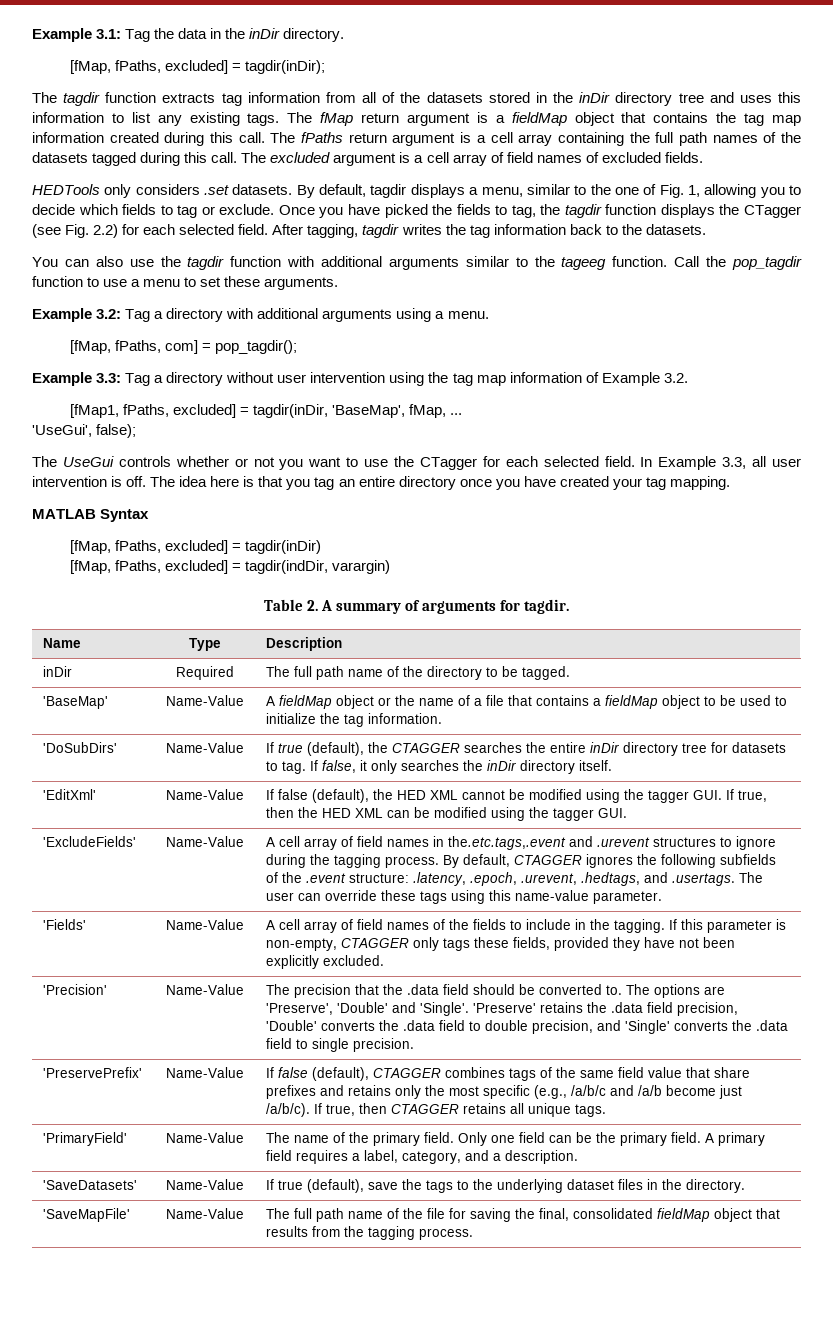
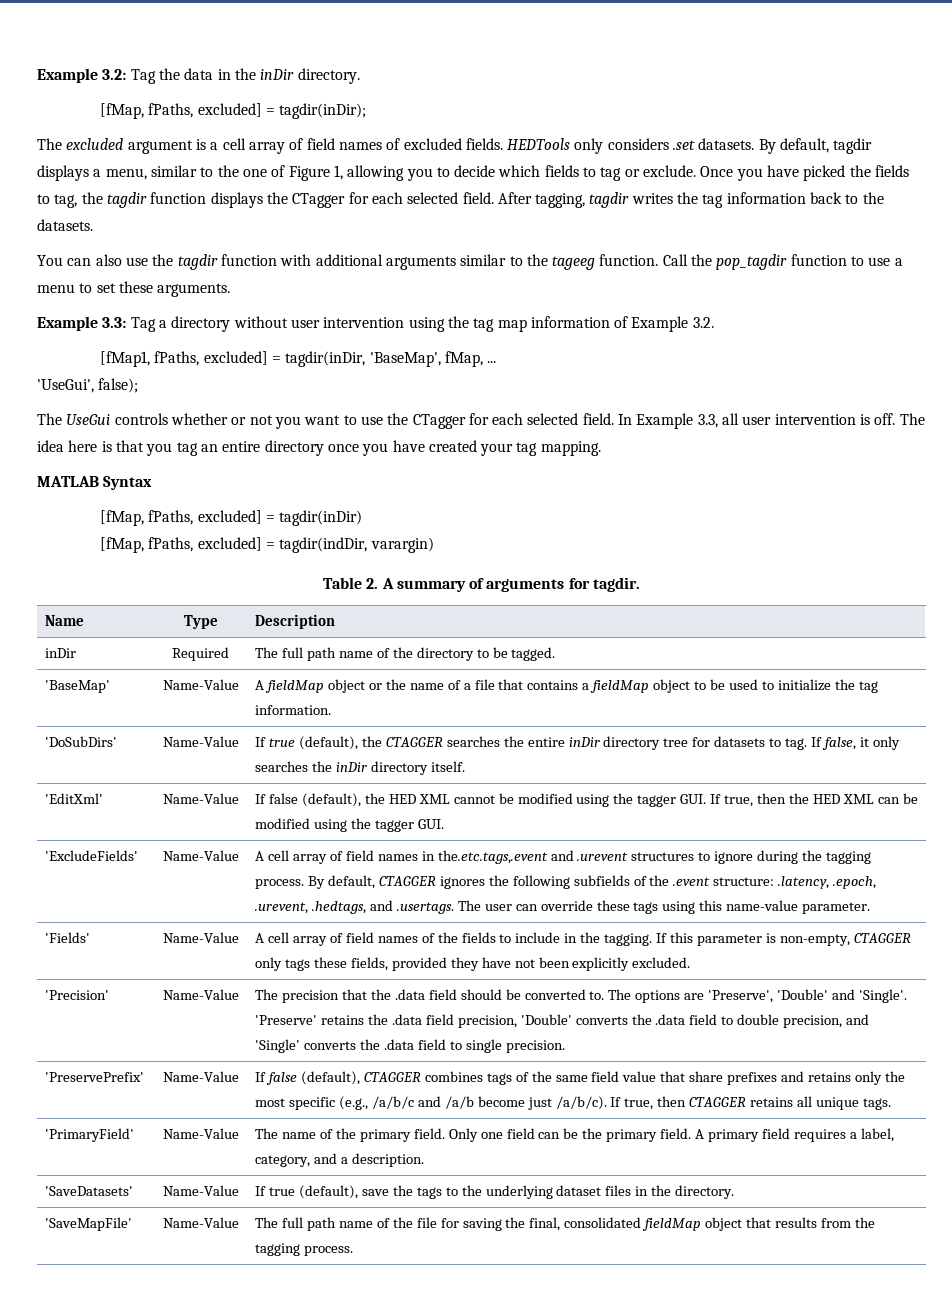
[32,28,122,42] Example 3.1: -> [37,68,127,83] Example 3.2:
[63,92,801,106] [32,112,802,126] [32,132,802,146] [32,152,267,166] tagdir function extracts tag information from all of the datasets stored in the inDir directory tree and uses this information to list any existing tags. The fMap return argument is a fieldMap object that contains the tag map information created during this call. The fPaths return argument is a cell array containing the full path names of the datasets tagged during this call. The -> (62, 144) none
(703, 157) // -> (503, 144) none
[659,184,684,198] Fig. -> [288,166,330,181] Figure
[32,224,119,238] (see Fig. 2.2) -> (346, 200) none
[32,308,489,322] [69,340,297,354] // Example 3.2: Tag a directory with additional arguments using a menu. // [fMap, fPaths, com] = pop_tagdir(); -> (231, 290) none

